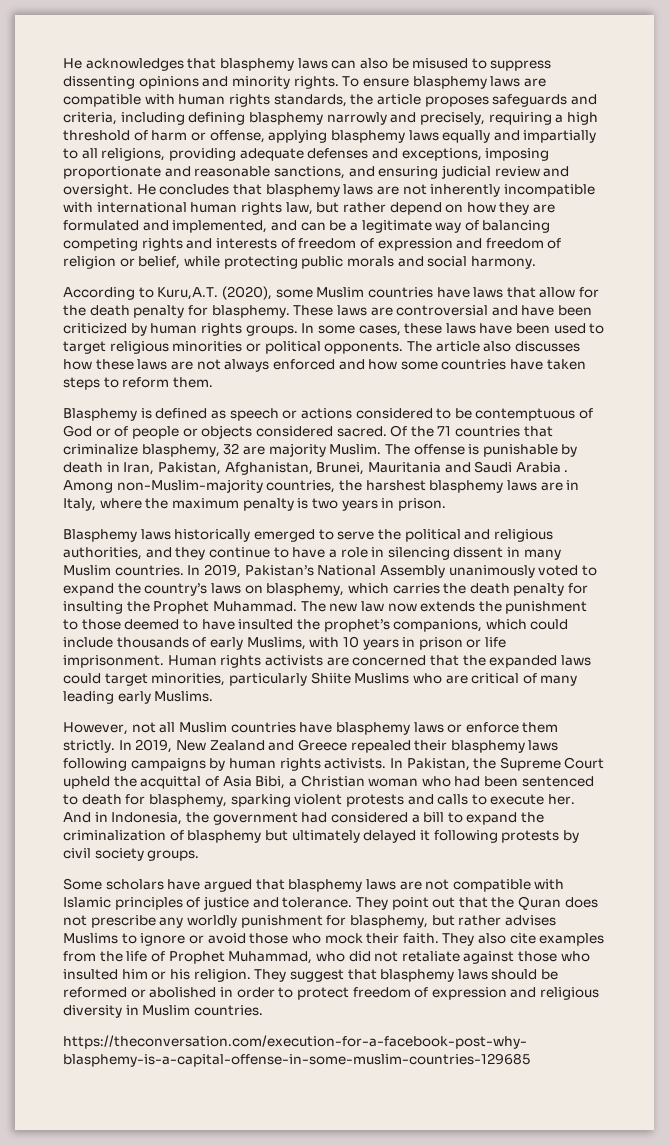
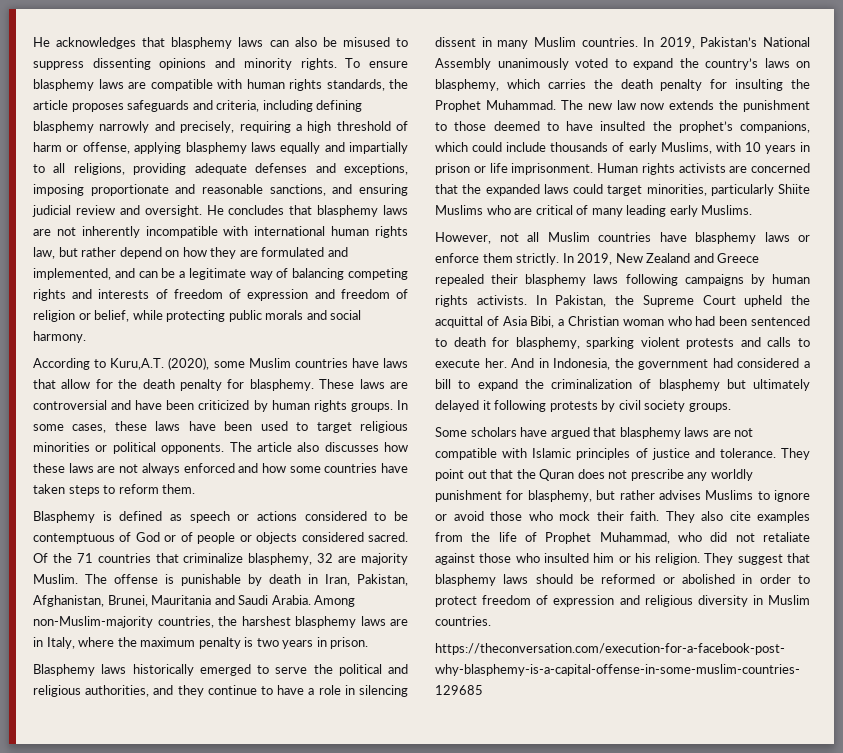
[515,462,569,473] Arabia . -> [271,595,311,605] Arabia.

